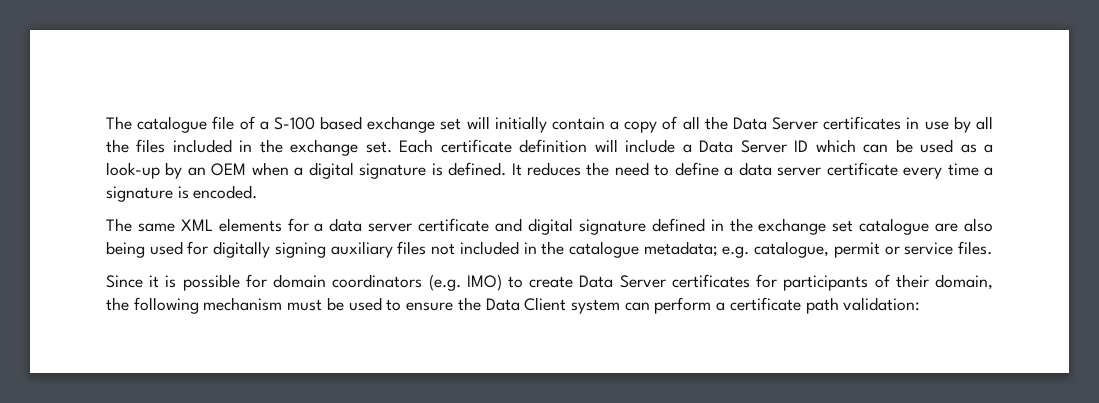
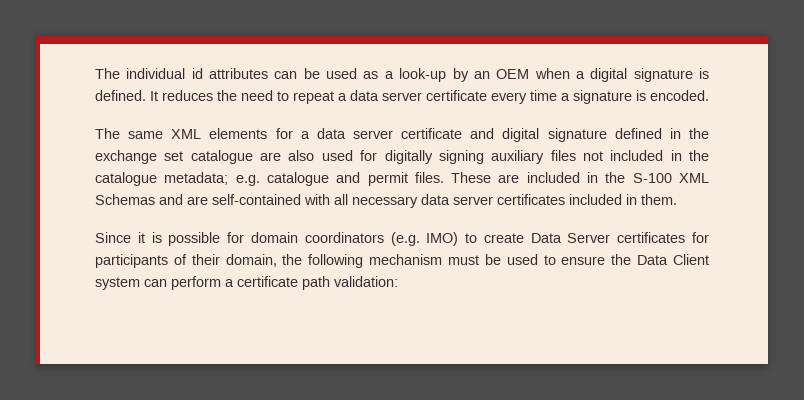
[106,116,993,133] [106,139,856,156] The catalogue file of a S-100 based exchange set will initially contain a copy of all the Data Server certificates in use by all the files included in the exchange set. Each certificate definition will include a Data Server ID which -> [95,68,269,79] The individual id attributes
[674,162,719,176] define -> [293,91,334,104] repeat
[106,241,145,258] being -> (315, 155) none
[754,241,993,258] catalogue, permit or service files. -> [266,172,709,186] [95,194,677,208] catalogue and permit files. These are included in the S-100 XML Schemas and are self-contained with all necessary data server certificates included in them.

